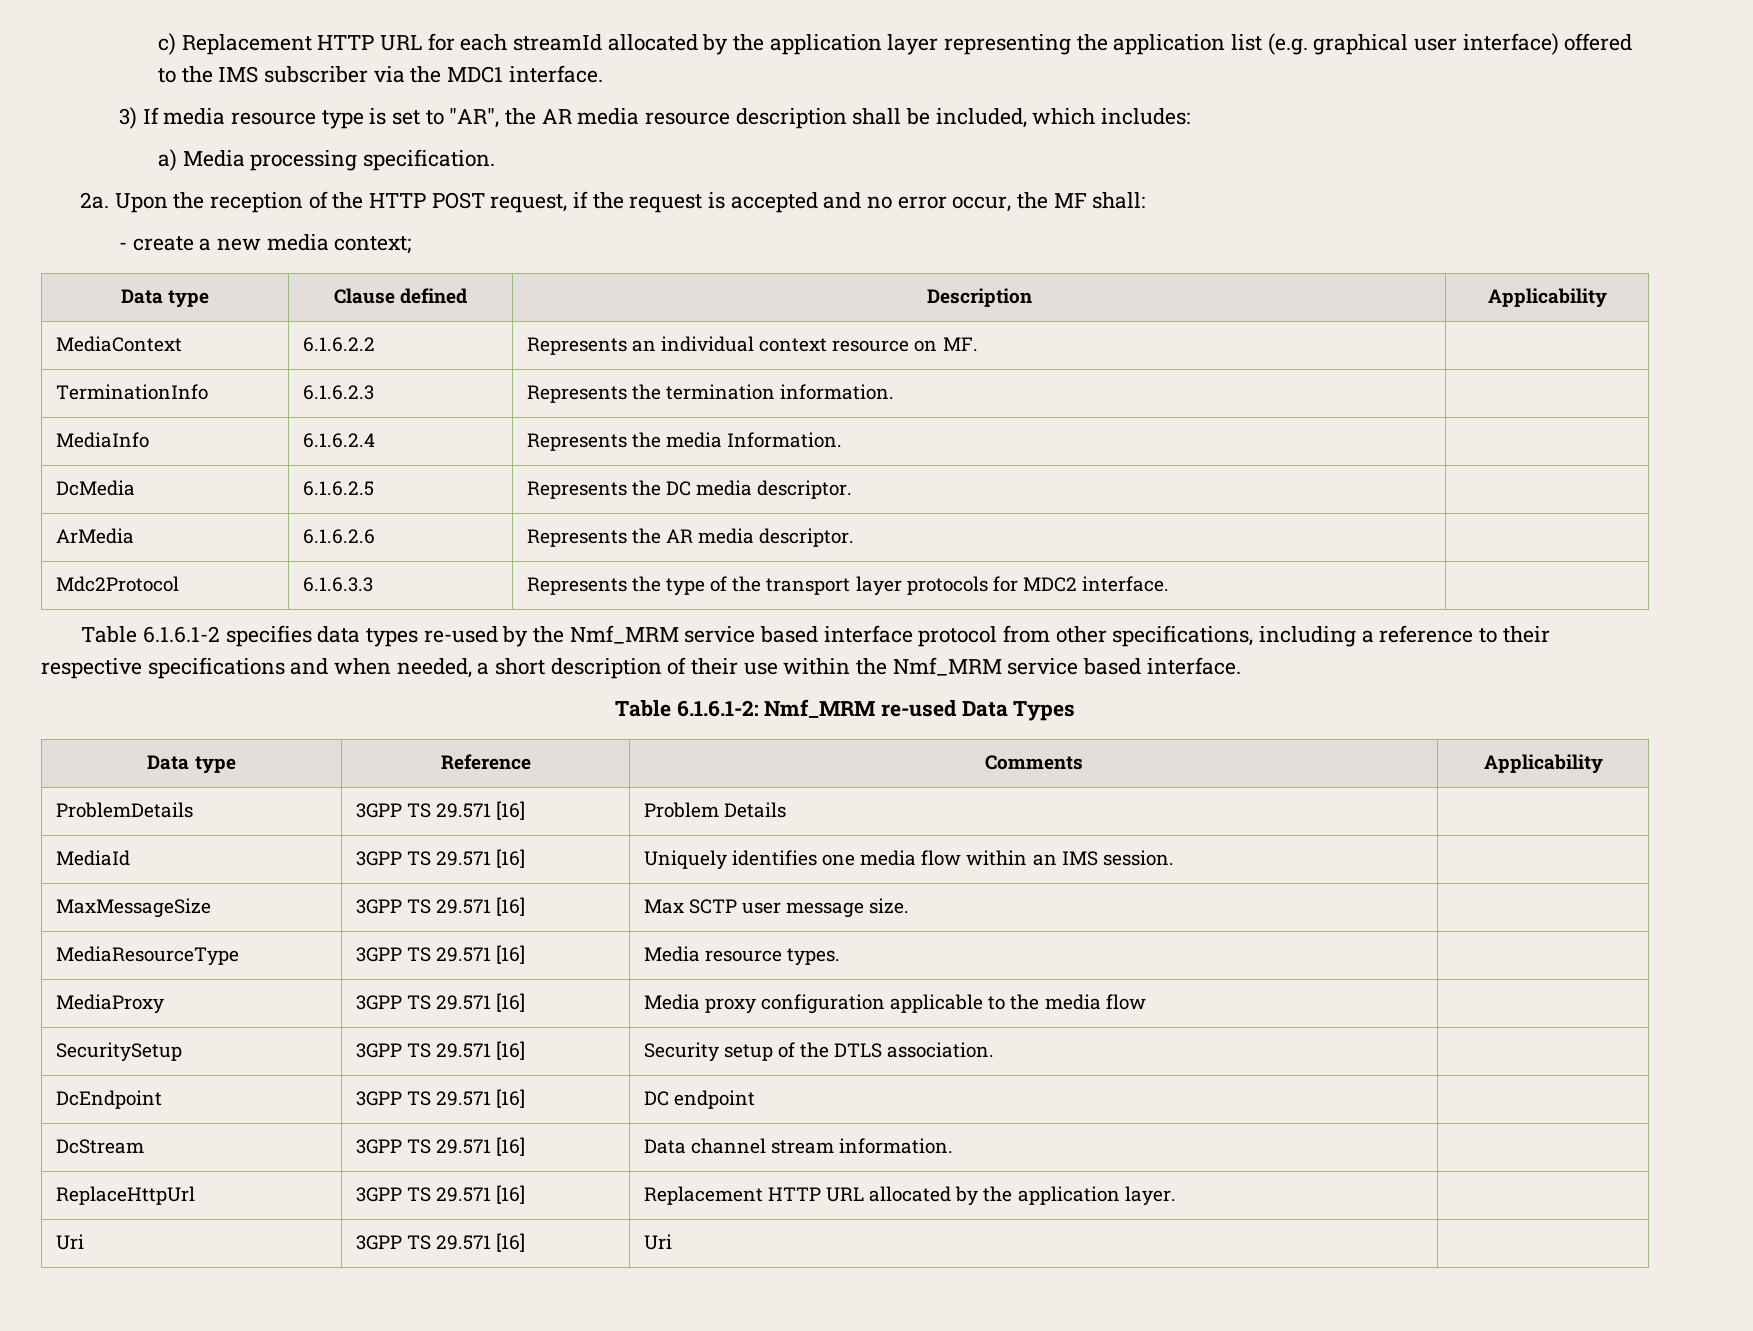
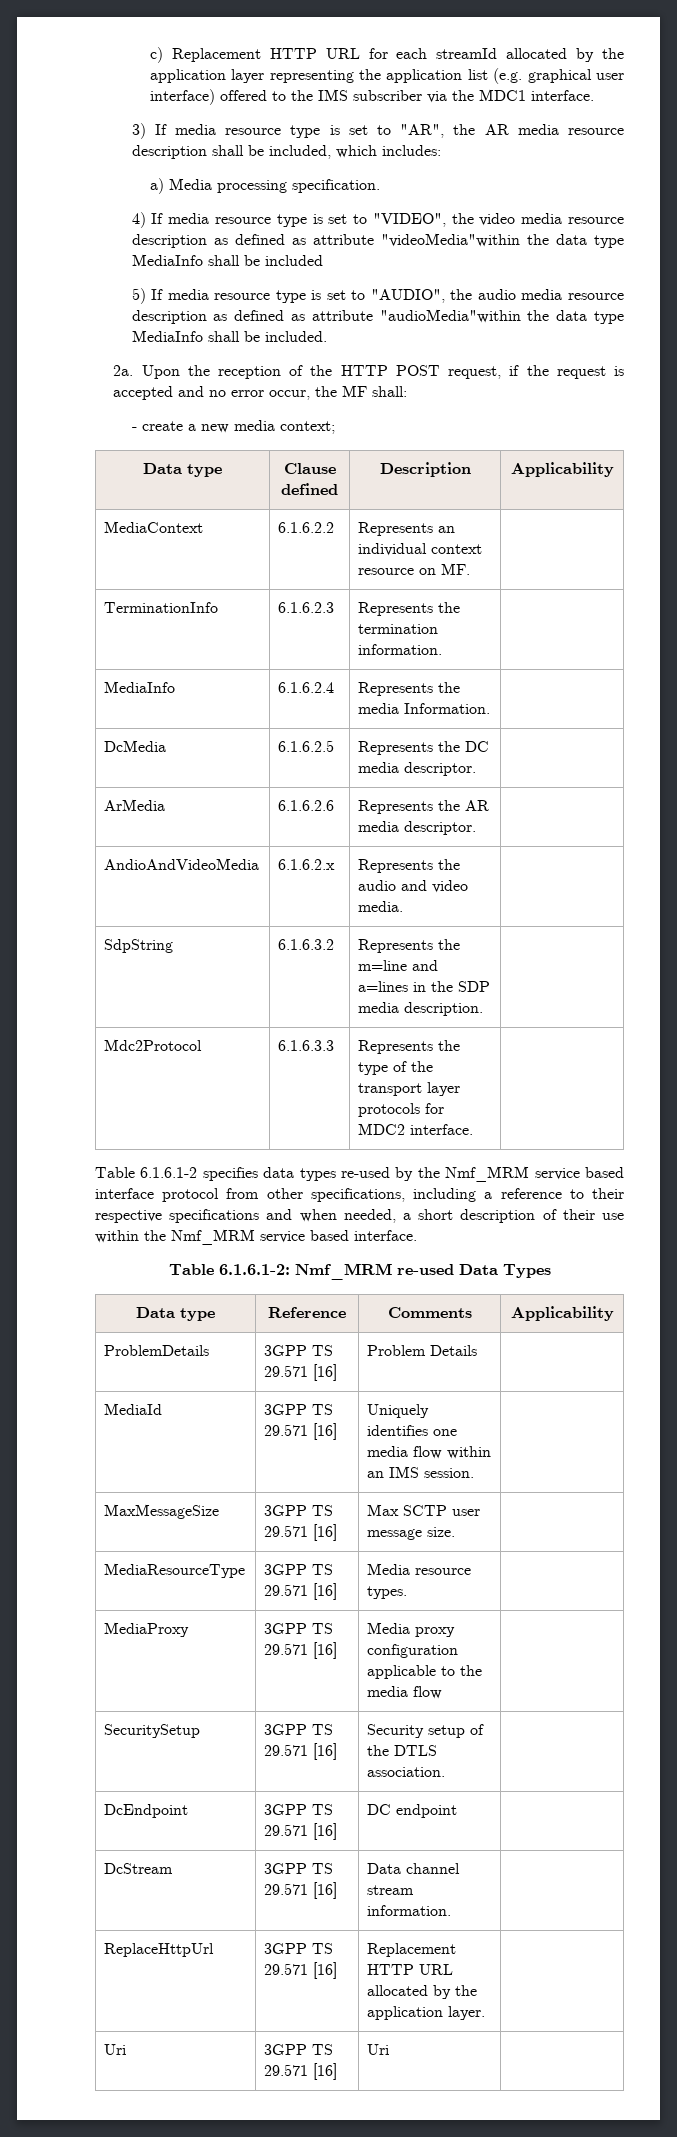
(495, 160) none -> [131,212,624,228] [131,233,624,248] [131,254,323,266] [131,288,624,304] [131,309,624,324] [131,330,327,342] // 4) If media resource type is set to "VIDEO", the video media resource description as defined as attribute "videoMedia"within the data type MediaInfo shall be included // 5) If media resource type is set to "AUDIO", the audio media resource description as defined as attribute "audioMedia"within the data type MediaInfo shall be included.
(855, 537) none -> [104,858,260,870] [278,859,336,870] [358,859,461,873] [358,880,469,893] [358,901,404,912] [104,939,174,953] [278,939,335,950] [358,939,461,953] [358,960,439,971] [358,981,491,992] [358,1002,484,1016] // AndioAndVideoMedia | 6.1.6.2.x | Represents the audio and video media. | // SdpString | 6.1.6.3.2 | Represents the m=line and a=lines in the SDP media description. |

